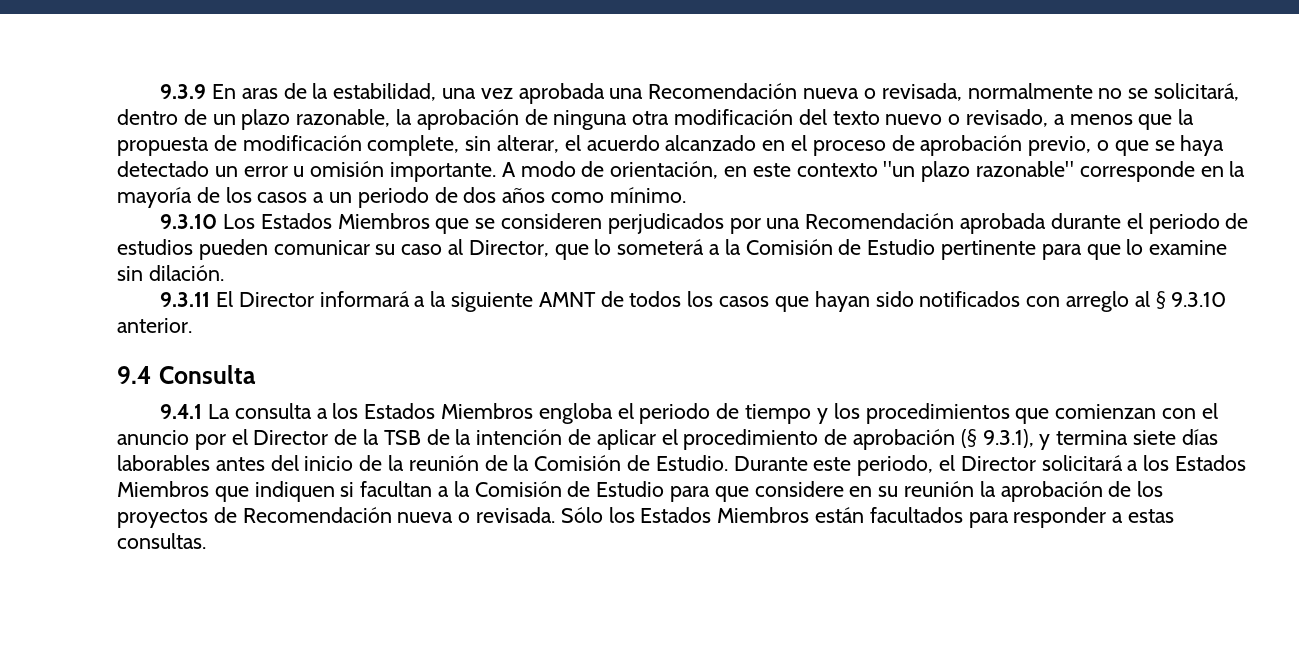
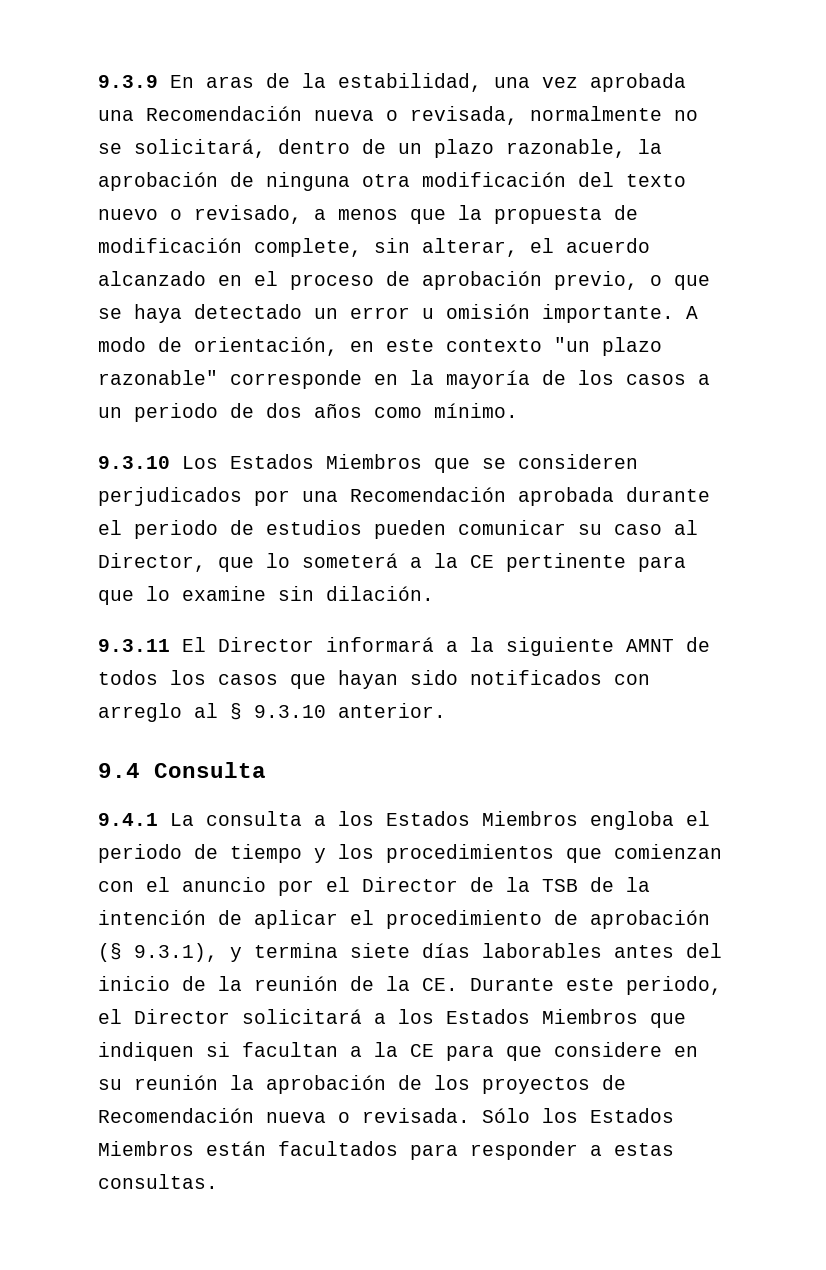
[745,239,936,255] Comisión de Estudio -> [470,555,494,568] CE
[534,455,728,471] Comisión de Estudio. -> [422,978,458,991] CE.
[474,481,665,497] Comisión de Estudio -> [410,1044,434,1057] CE

